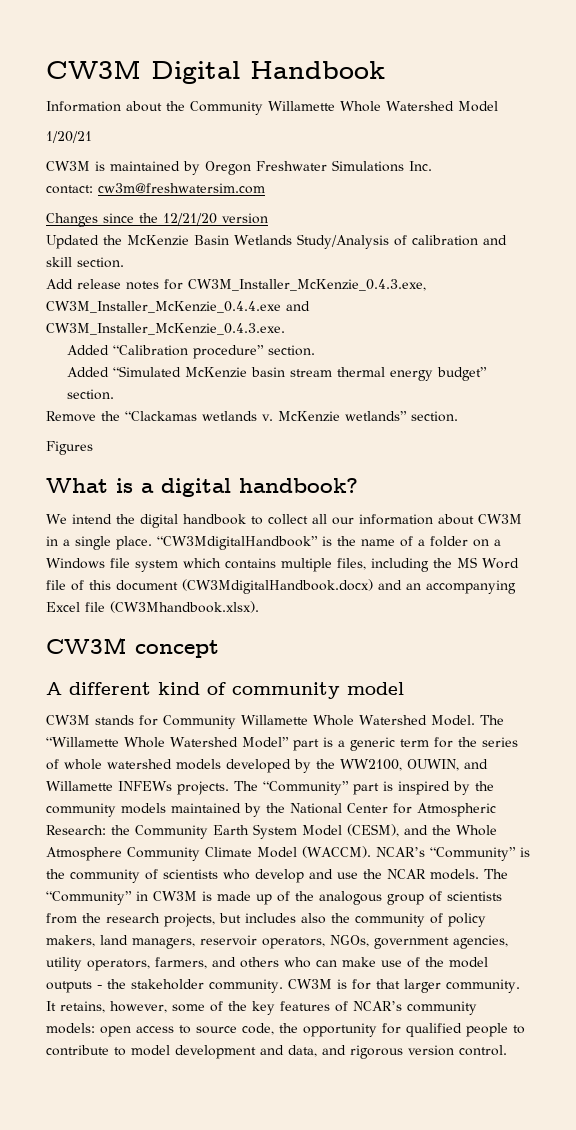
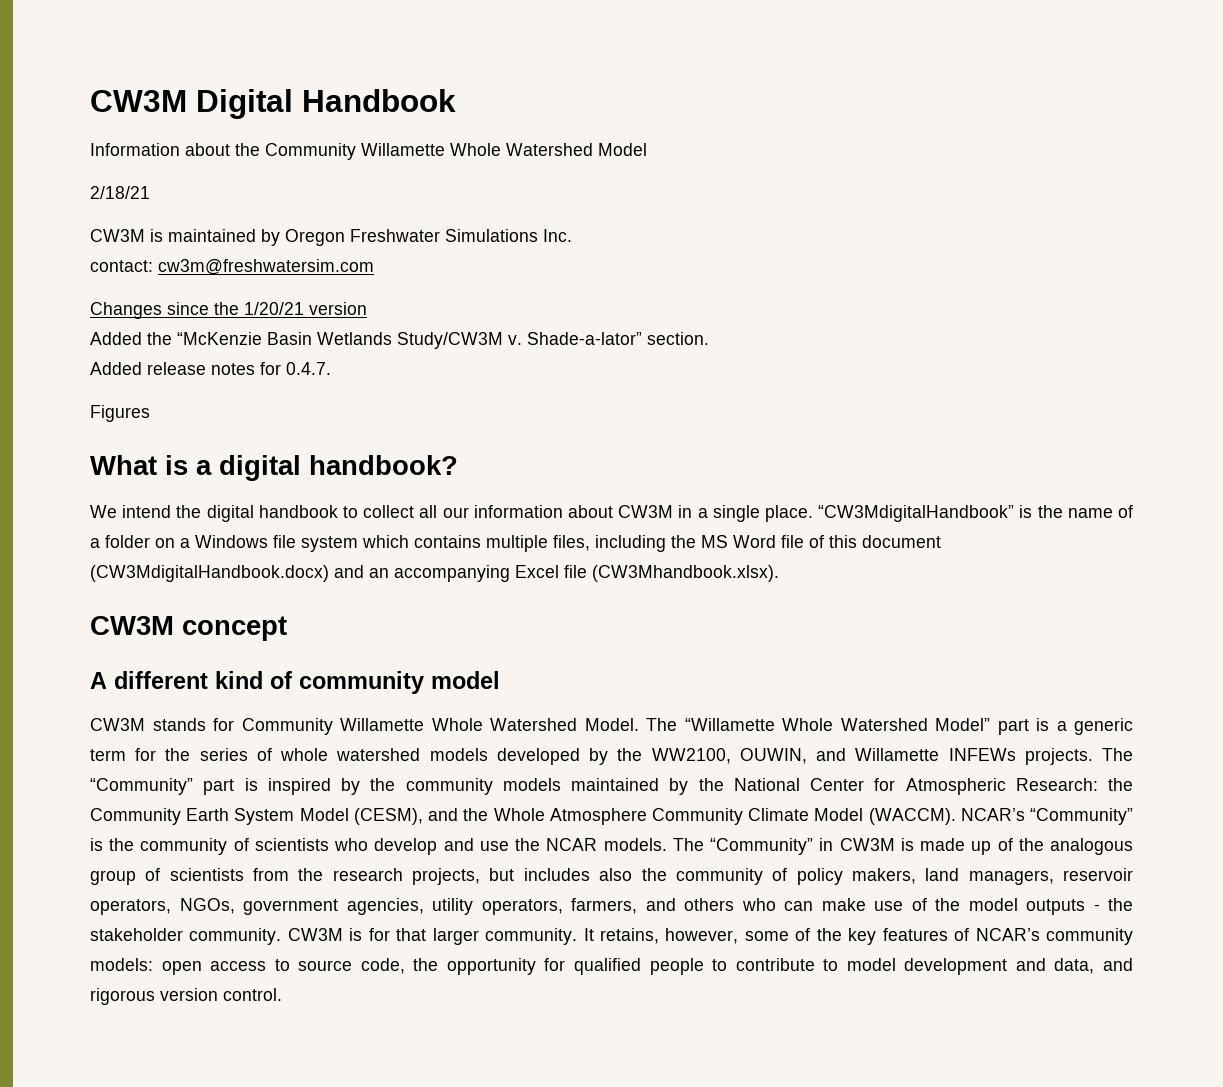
[46,131,92,143] 1/20/21 -> [90,186,150,199] 2/18/21
[163,213,217,225] 12/21/20 -> [244,302,304,315] 1/20/21
[46,234,507,249] [46,257,124,268] [46,279,73,289] Updated the McKenzie Basin Wetlands Study/Analysis of calibration and skill section. // Add -> [90,332,709,349] [90,362,142,375] Added the “McKenzie Basin Wetlands Study/CW3M v. Shade-a-lator” section. // Added
[188,279,426,291] [46,301,310,313] [46,323,285,335] [67,345,316,359] [67,366,488,381] [67,389,115,400] [46,411,458,422] CW3M_Installer_McKenzie_0.4.3.exe, CW3M_Installer_McKenzie_0.4.4.exe and CW3M_Installer_McKenzie_0.4.3.exe. // Added “Calibration procedure” section. // Added “Simulated McKenzie basin stream thermal energy budget” section. // Remove the “Clackamas wetlands v. McKenzie wetlands” section. -> [286,362,331,375] 0.4.7.

